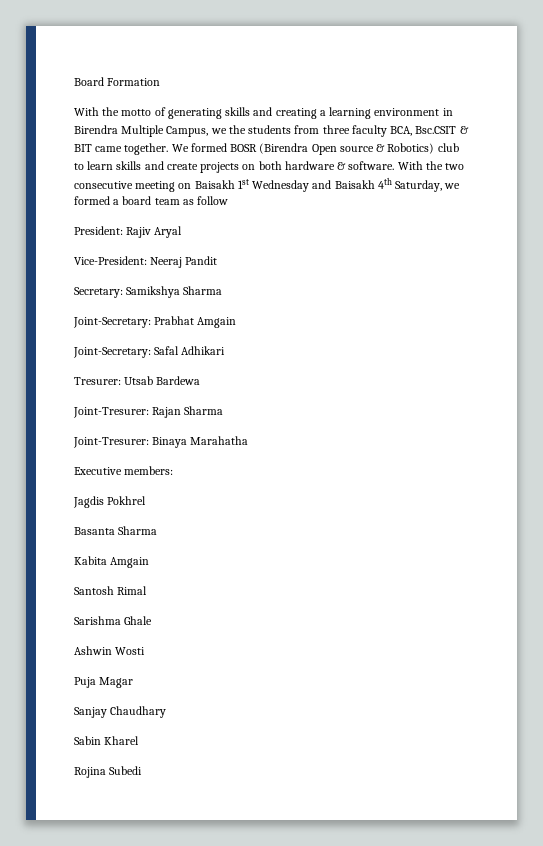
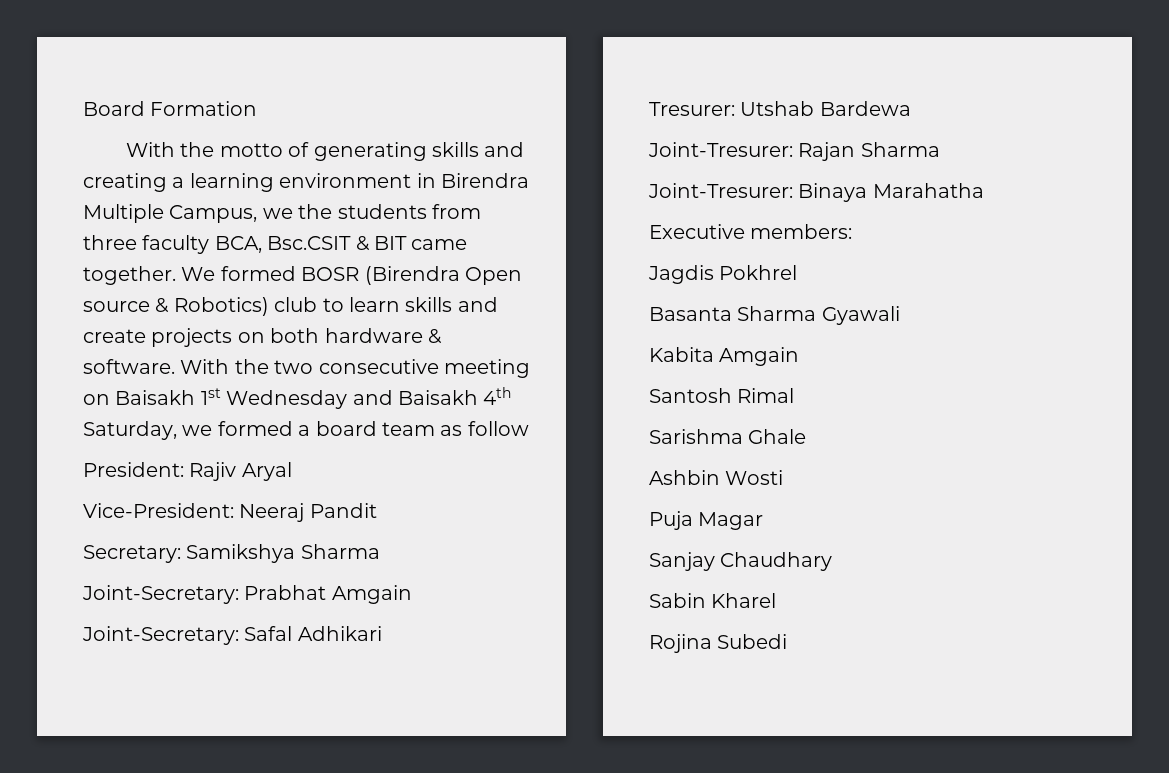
[124,376,154,385] Utsab -> [740,101,815,116] Utshab
(158, 530) none -> [821,306,900,325] Gyawali
[74,646,112,655] Ashwin -> [649,470,720,485] Ashbin

